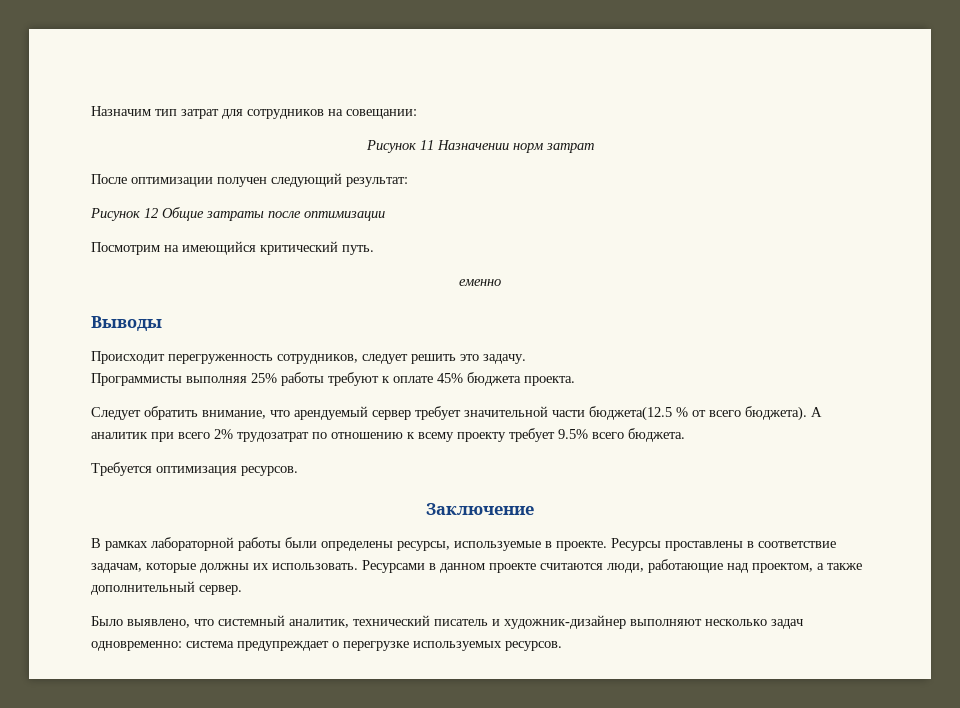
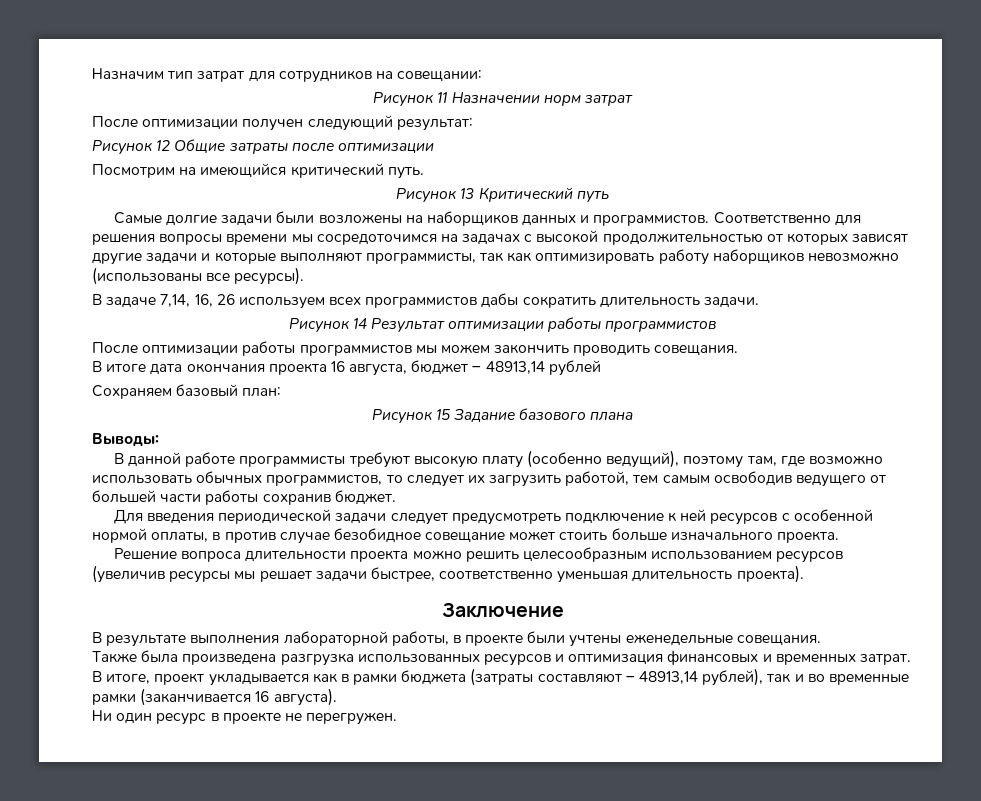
[459,279,501,286] [91,316,162,331] [91,351,526,364] [91,372,575,386] [91,406,822,421] [91,428,685,442] [91,462,298,476] [426,503,534,515] [91,537,836,551] [91,559,862,573] [91,581,242,595] [91,615,803,629] [91,641,562,651] еменно // Выводы // Происходит перегруженность сотрудников, следует решить это задачу. // Программисты выполняя 25% работы требуют к оплате 45% бюджета проекта. // Следует обратить внимание, что арендуемый сервер требует значительной части бюджета(12.5 % от всего бюджета). А аналитик при всего 2% трудозатрат по отношению к всему проекту требует 9.5% всего бюджета. // Требуется оптимизация ресурсов. // Заключение // В рамках лабораторной работы были определены ресурсы, используемые в проекте. Ресурсы проставлены в соответствие задачам, которые должны их использовать. Ресурсами в данном проекте считаются люди, работающие над проектом, а также дополнительный сервер. // Было выявлено, что системный аналитик, технический писатель и художник-дизайнер выполняют несколько задач одновременно: система предупреждает о перегрузке используемых ресурсов. -> [396,187,609,203] [113,211,861,226] [92,230,909,245] [92,249,900,265] [92,267,305,285] [92,293,760,309] [288,317,717,333] [92,341,739,356] [92,360,601,376] [92,384,282,399] [371,408,634,424] [92,433,159,447] [113,450,883,468] [92,471,887,487] [92,490,396,505] [113,509,873,525] [92,528,840,544] [113,547,844,563] [92,565,804,583] [441,603,564,618] [92,631,821,647] [92,650,912,666] [92,668,909,686] [92,688,337,706] [92,710,398,725] Рисунок 13 Критический путь // Самые долгие задачи были возложены на наборщиков данных и программистов. Соответственно для решения вопросы времени мы сосредоточимся на задачах с высокой продолжительностью от которых зависят другие задачи и которые выполняют программисты, так как оптимизировать работу наборщиков невозможно (использованы все ресурсы). // В задаче 7,14, 16, 26 используем всех программистов дабы сократить длительность задачи. // Рисунок 14 Результат оптимизации работы программистов // После оптимизации работы программистов мы можем закончить проводить совещания. // В итоге дата окончания проекта 16 августа, бюджет – 48913,14 рублей // Сохраняем базовый план: // Рисунок 15 Задание базового плана // Выводы: // В данной работе программисты требуют высокую плату (особенно ведущий), поэтому там, где возможно использовать обычных программистов, то следует их загрузить работой, тем самым освободив ведущего от большей части работы сохранив бюджет. // Для введения периодической задачи следует предусмотреть подключение к ней ресурсов с особенной нормой оплаты, в против случае безобидное совещание может стоить больше изначального проекта. // Решение вопроса длительности проекта можно решить целесообразным использованием ресурсов (увеличив ресурсы мы решает задачи быстрее, соответственно уменьшая длительность проекта). // Заключение // В результате выполнения лабораторной работы, в проекте были учтены еженедельные совещания. // Также была произведена разгрузка использованных ресурсов и оптимизация финансовых и временных затрат. В итоге, проект укладывается как в рамки бюджета (затраты составляют – 48913,14 рублей), так и во временные рамки (заканчивается 16 августа). // Ни один ресурс в проекте не перегружен.

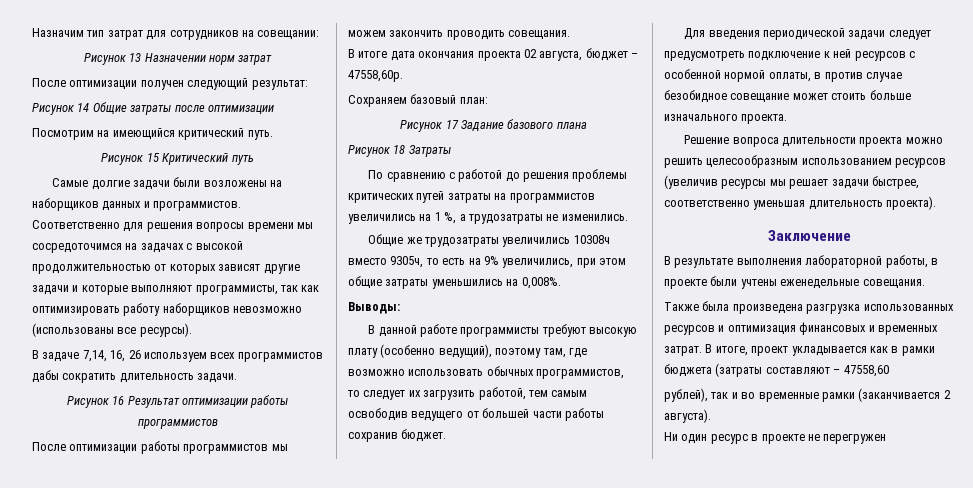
[437,92,448,103] 11 -> [129,53,142,62] 13
[156,140,171,151] 12 -> [77,103,90,112] 14
[460,188,475,199] 13 -> [146,153,160,162] 15
[352,318,367,329] 14 -> [112,396,125,405] 16
[330,361,345,372] 16 -> [523,49,537,58] 02
[485,360,601,376] 48913,14 рублей -> [348,70,403,82] 47558,60р.
[435,409,450,420] 15 -> [445,120,459,129] 17
(634, 416) none -> [348,145,451,157] [368,169,628,182] [348,191,595,203] [348,212,628,224] [368,234,610,247] [348,256,626,268] [348,276,561,289] // Рисунок 18 Затраты // По сравнению с работой до решения проблемы критических путей затраты на программистов увеличились на 1 %, а трудозатраты не изменились. // Общие же трудозатраты увеличились 10308ч вместо 9305ч, то есть на 9% увеличились, при этом общие затраты уменьшились на 0,008%.
[639,671,699,684] 48913,14 -> [843,365,889,377] 47558,60 //
[255,691,270,702] 16 -> [943,390,951,399] 2
[306,712,398,725] перегружен. -> [823,434,887,444] перегружен

